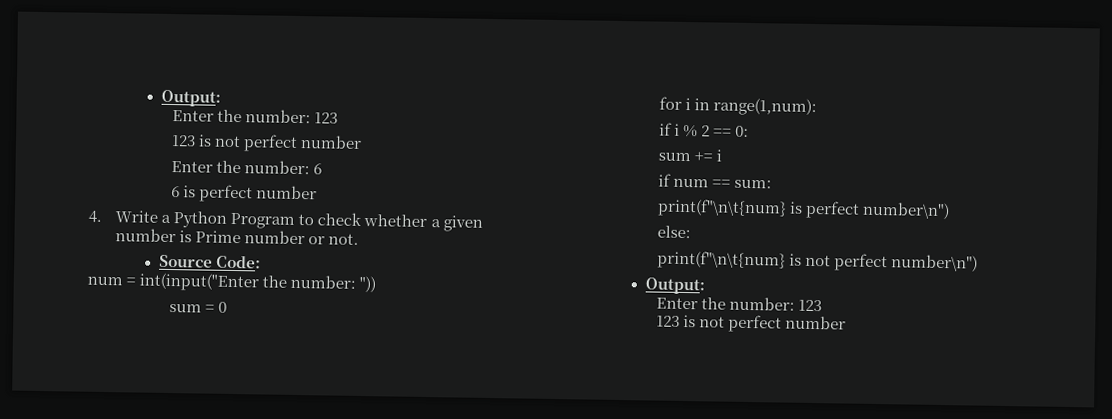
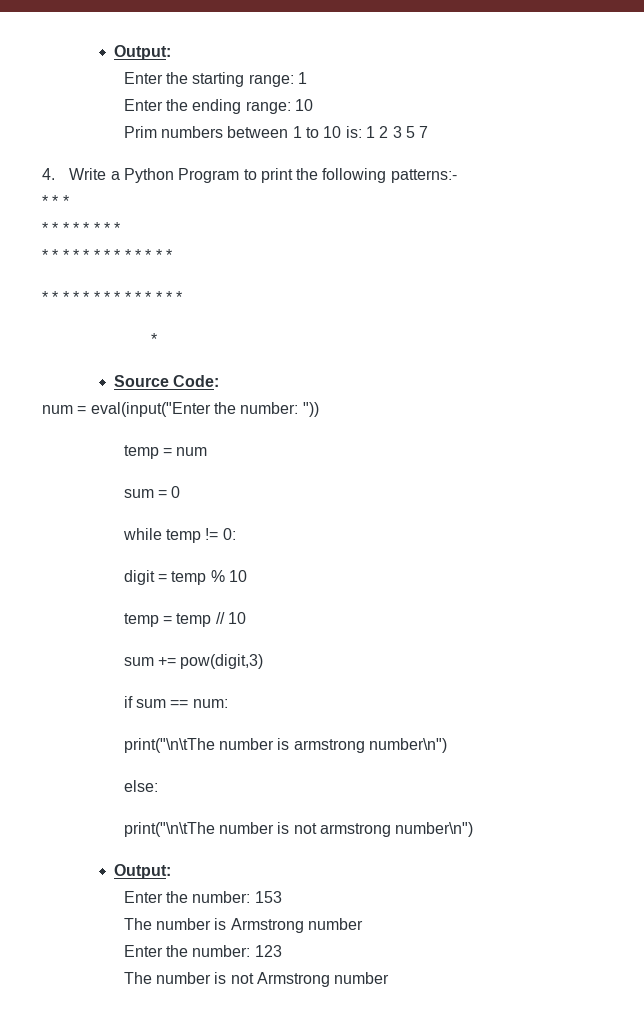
[160,89,221,107] [171,109,338,124] [170,134,362,152] [170,160,322,175] [170,184,317,203] Output: // Enter the number: 123 // 123 is not perfect number // Enter the number: 6 // 6 is perfect number -> [114,45,172,60] [123,72,307,87] [123,99,313,114] [123,126,429,138] Output: // Enter the starting range: 1 // Enter the ending range: 10 // Prim numbers between 1 to 10 is: 1 2 3 5 7
[317,212,483,232] [115,228,360,245] check whether a given number is Prime number or not. -> [260,168,457,183] [42,195,69,207] [42,222,121,234] [42,249,172,261] [42,291,183,303] [150,333,157,345] print the following patterns:- // * * * // * * * * * * * * // * * * * * * * * * * * * * // * * * * * * * * * * * * * * // *
[139,272,260,292] int(input("Enter -> [90,402,211,417] eval(input("Enter
(377, 284) none -> [123,445,208,459] // temp = num
[658,96,817,117] [658,122,749,138] for i in range(1,num): // if i % 2 == 0: -> [122,528,236,543] [123,570,247,585] [123,612,246,627] while temp != 0: // digit = temp % 10 // temp = temp // 10
[715,149,722,162] [657,173,772,189] [656,198,860,219] i // if num == sum: // print(f"\n\t{num} is perfect -> [180,654,264,669] [123,696,228,708] [123,738,365,753] pow(digit,3) // if sum == num: // print("\n\tThe number is armstrong
[656,250,888,272] print(f"\n\t{num} is not perfect -> [123,822,391,837] print("\n\tThe number is not armstrong
[655,296,822,312] [655,314,782,333] // Enter the number: 123 // 123 is not perfect -> [123,891,282,903] [123,918,363,933] [123,945,282,957] [123,972,330,987] // Enter the number: 153 // The number is Armstrong number // Enter the number: 123 // The number is not Armstrong

